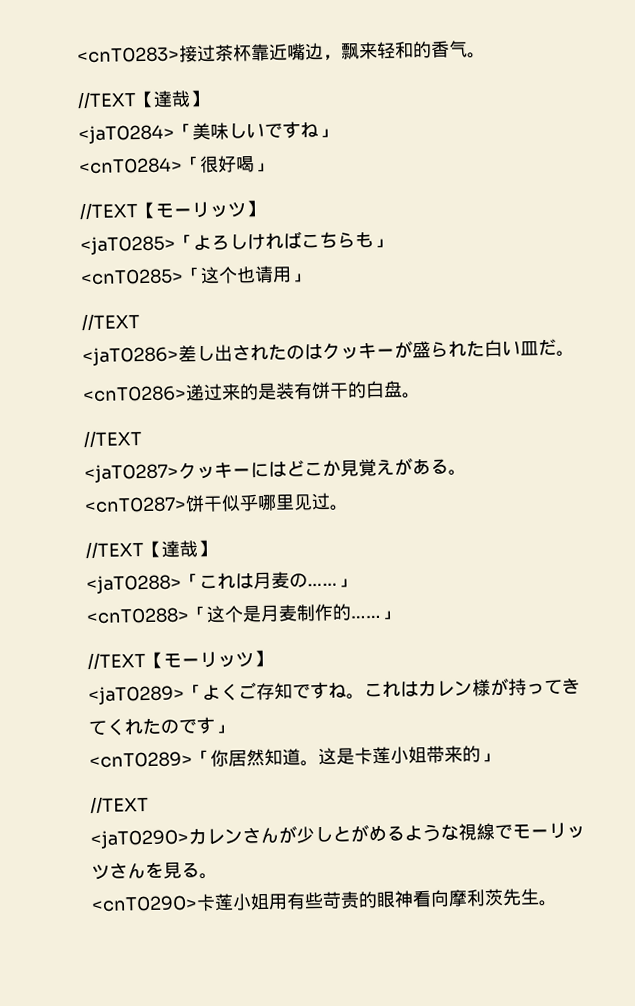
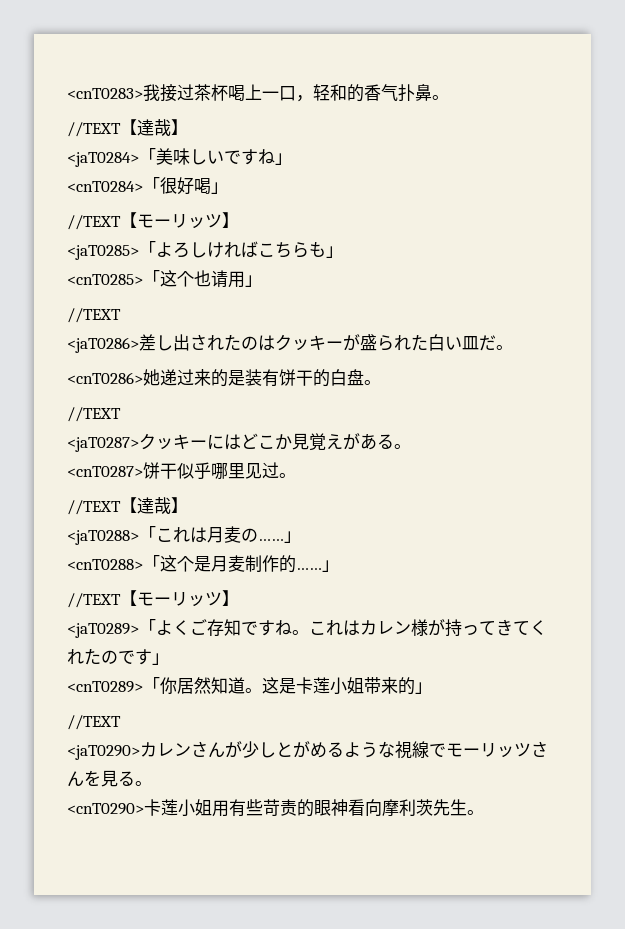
(180, 55) none -> [143,84,160,101] 我
[250,41,378,62] 靠近嘴边，飘来 -> [228,84,313,102] 喝上一口，
(468, 49) none -> [398,84,432,101] 扑鼻
(187, 394) none -> [143,369,160,386] 她

